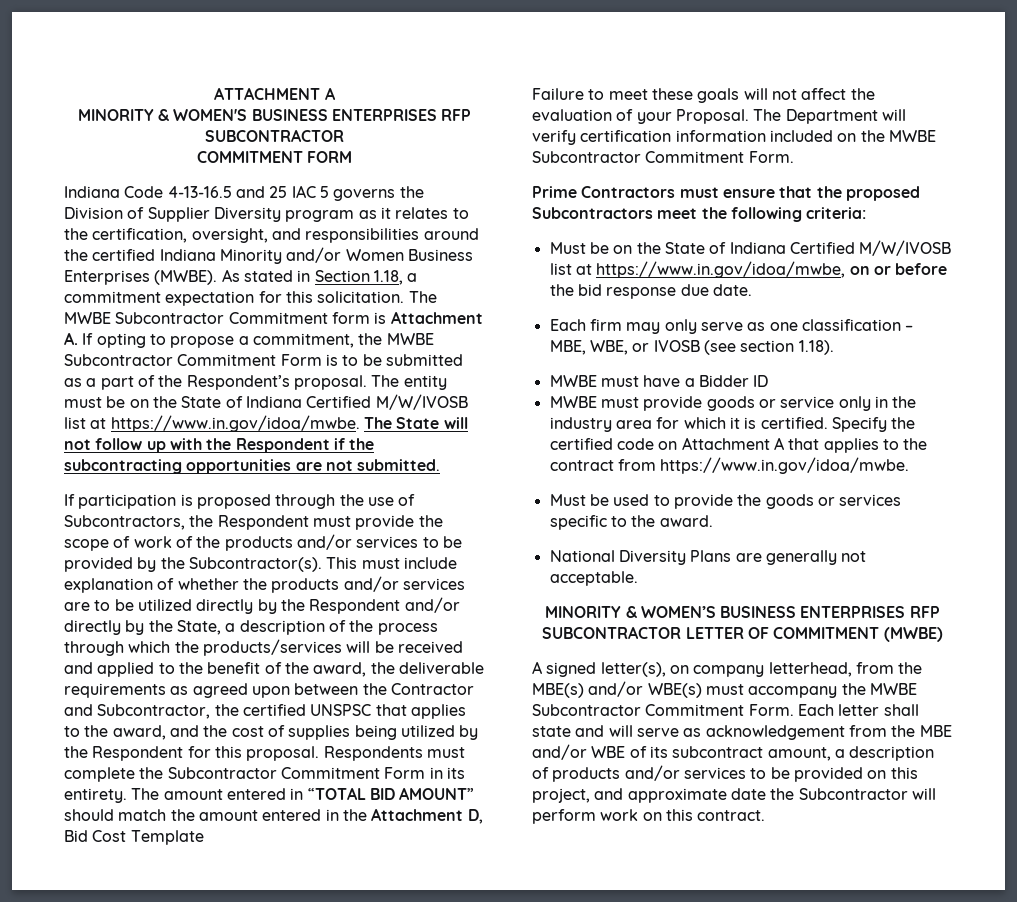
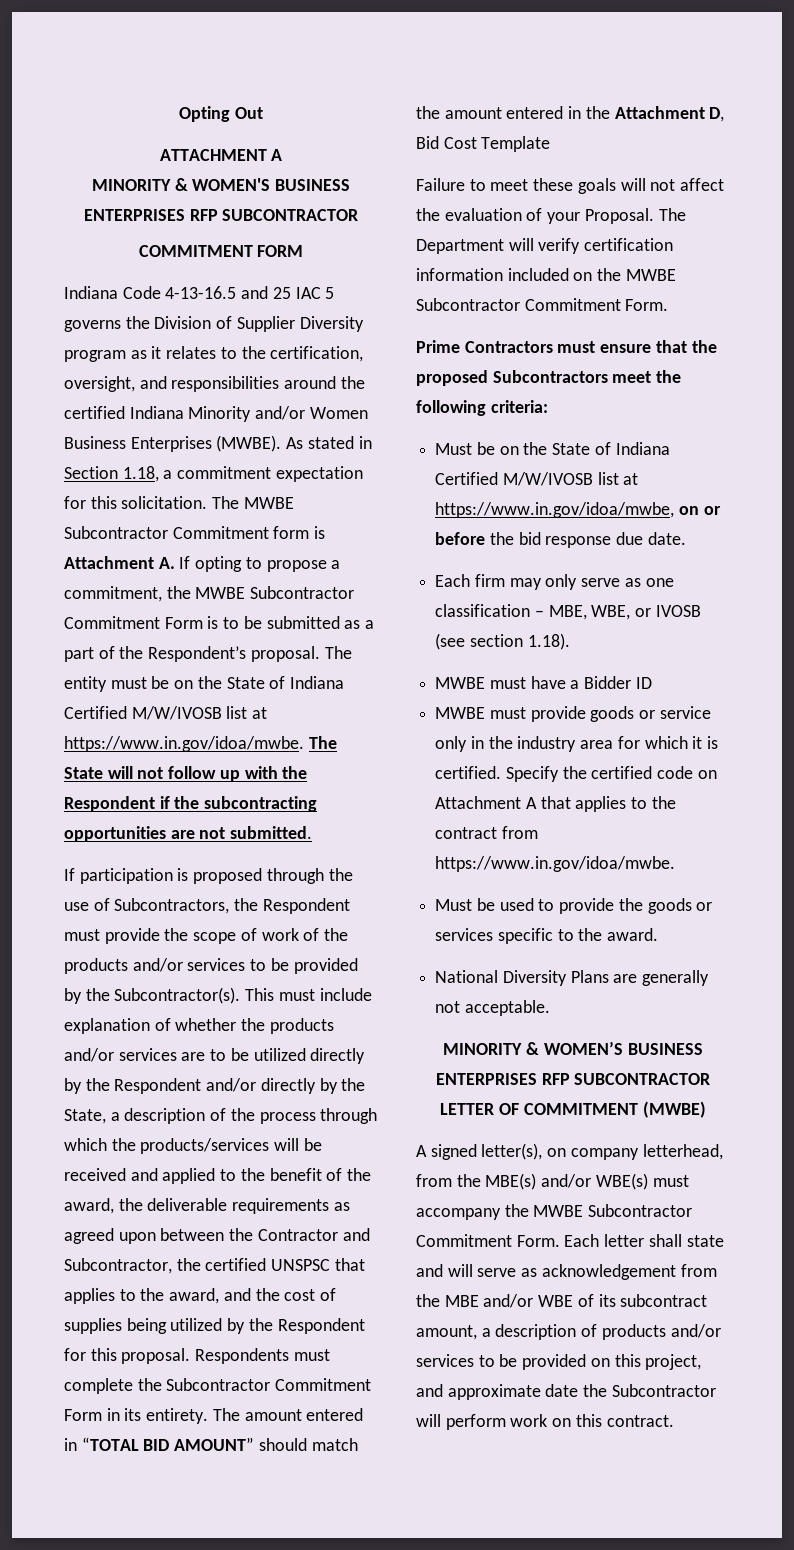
(214, 93) none -> [179,106,263,122] Opting Out //

